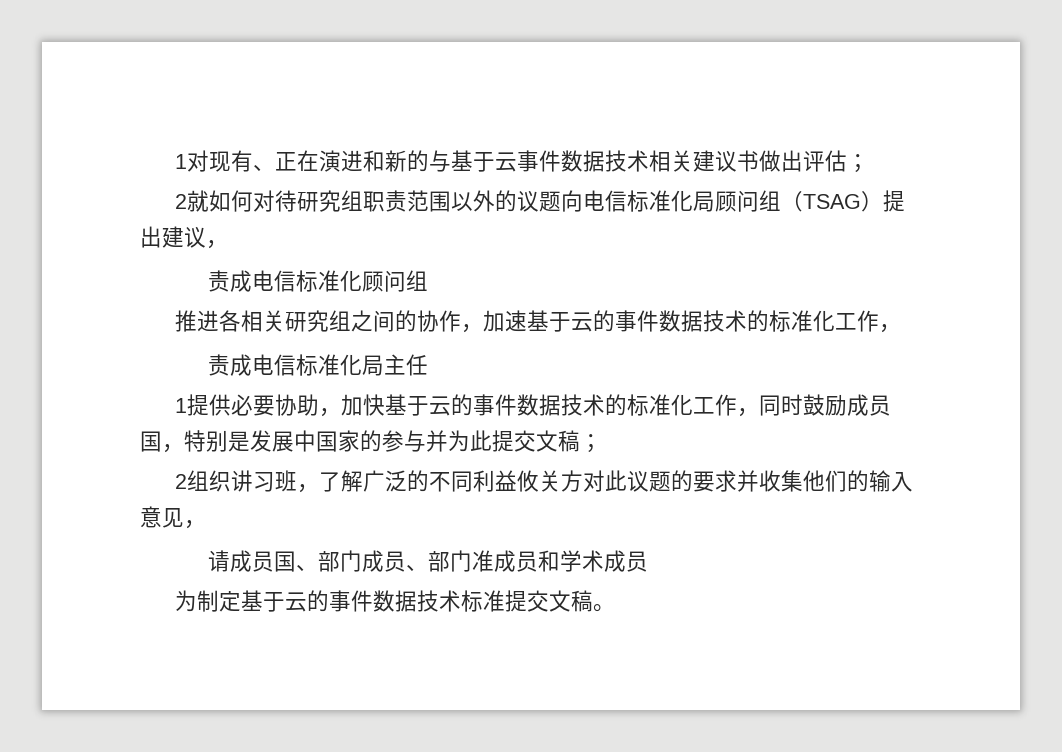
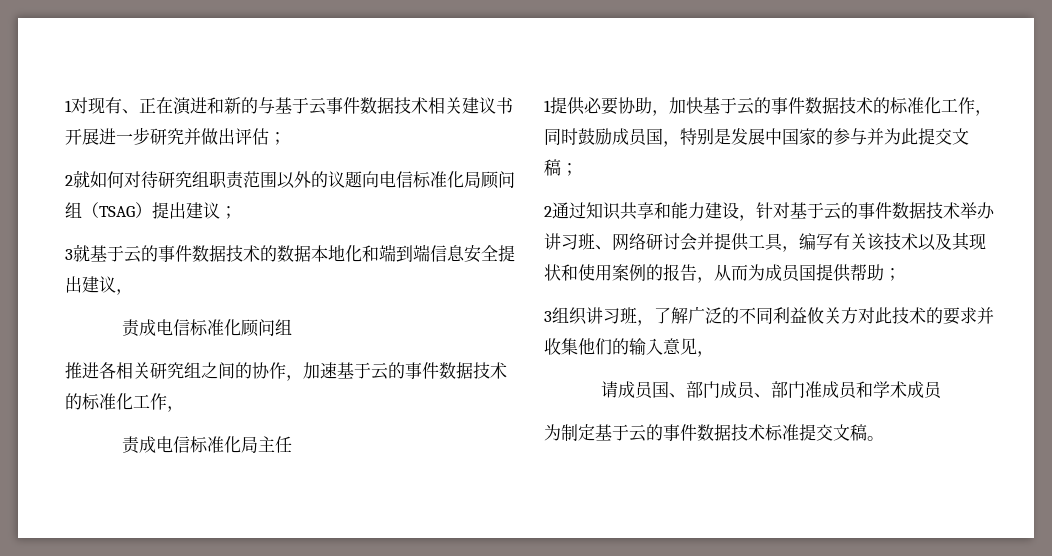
(760, 161) none -> [65,127,201,145] 开展进一步研究并
(206, 237) none -> [220,206,237,219] [65,244,515,263] [65,276,116,293] ； // 3就基于云的事件数据技术的数据本地化和端到端信息安全提出建议
(188, 481) none -> [552,202,995,221] [544,232,986,252] [544,264,901,283] [544,311,552,322] 通过知识共享和能力建设，针对基于云的事件数据技术举办讲习班、网络研讨会并提供工具，编写有关该技术以及其现状和使用案例的报告，从而为成员国提供帮助； // 3
[627,470,672,492] 议题 -> [892,307,926,324] 技术

